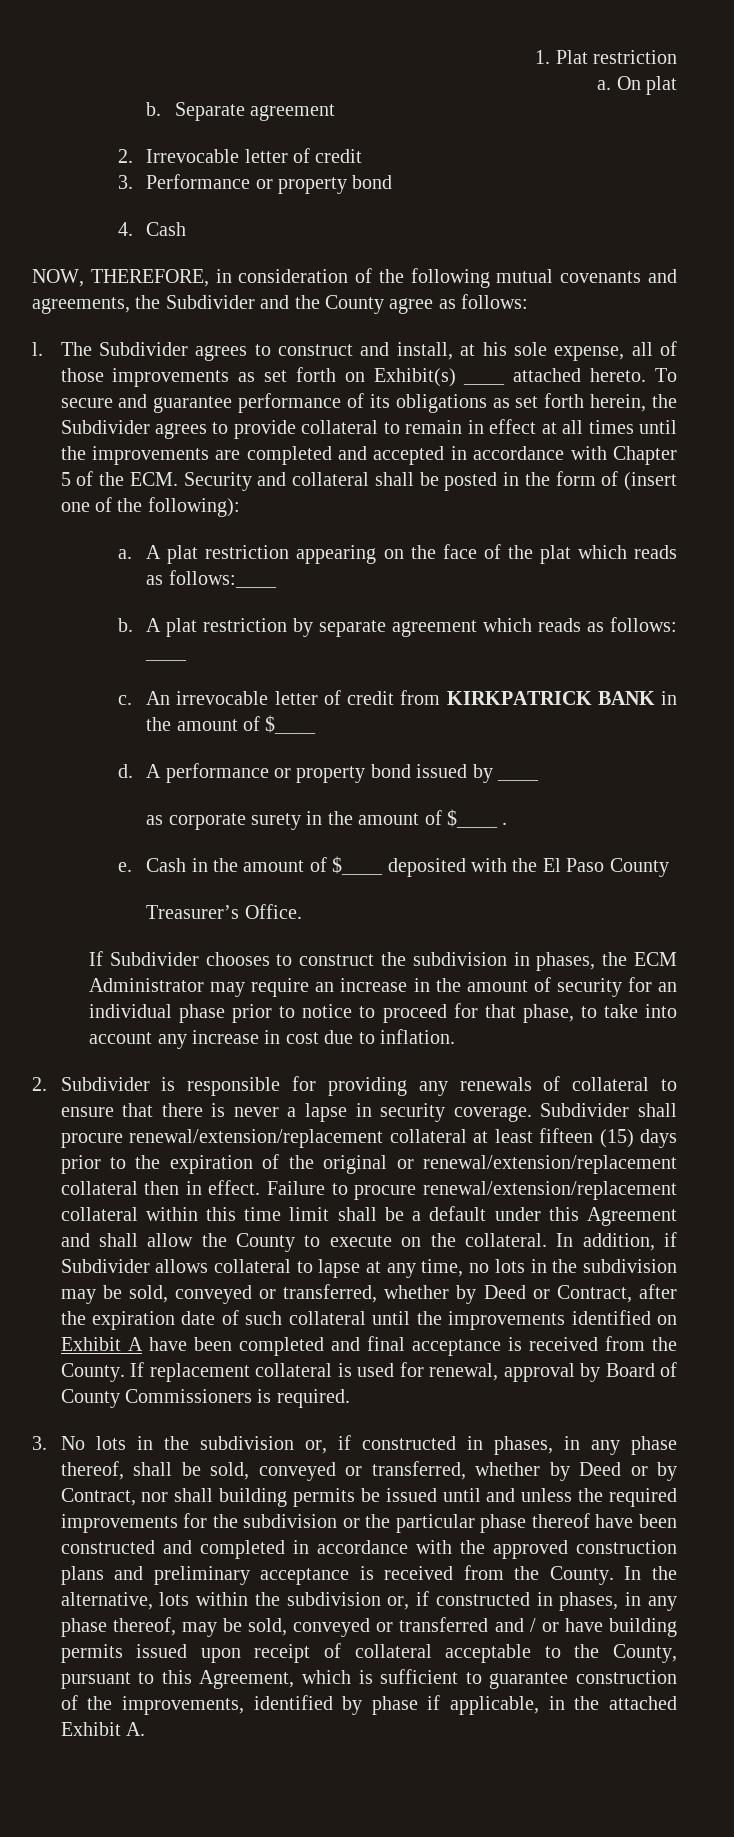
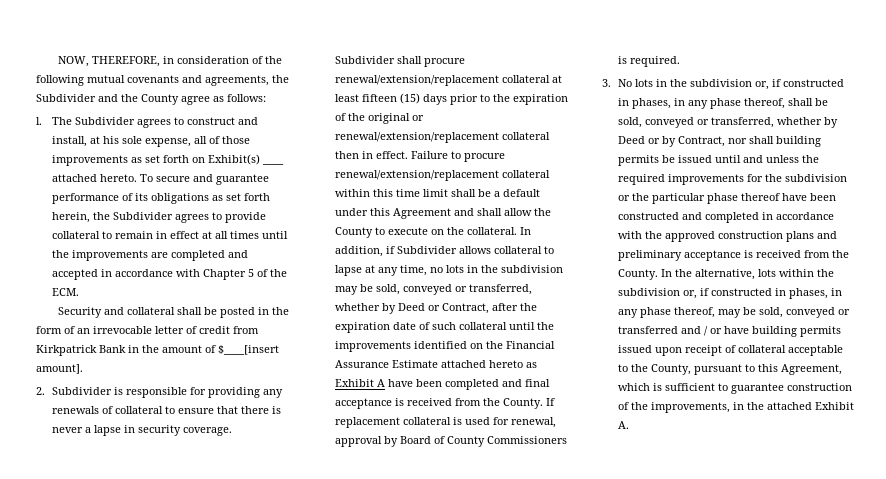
[535,50,677,64] [597,76,677,95] [146,102,336,121] [117,148,363,163] [117,174,393,194] [117,222,187,236] 1. Plat restriction // a. On plat // b. Separate agreement // 2. Irrevocable letter of credit // 3. Performance or property bond // 4. Cash // -> (57, 61) none
(178, 479) none -> (80, 292) //
[623,472,677,491] [60,497,240,517] [117,544,678,564] [146,570,277,588] [117,617,678,637] [145,658,188,661] [117,691,171,705] (insert one of the following): // a. A plat restriction appearing on the face of the plat which reads as follows:____ // b. A plat restriction by separate agreement which reads as follows: ____ // c. An -> [77,328,90,334] an
[446,691,677,705] [146,715,317,734] [117,763,540,783] [146,809,508,830] [117,856,669,877] [146,904,302,919] [89,951,677,971] [89,977,678,997] [89,1003,678,1023] [89,1029,455,1049] KIRKPATRICK BANK in the amount of $____ // d. A performance or property bond issued by ____ // as corporate surety in the amount of $____ . // e. Cash in the amount of $____ deposited with the El Paso County // Treasurer’s Office. // If Subdivider chooses to construct the subdivision in phases, the ECM Administrator may require an increase in the amount of security for an individual phase prior to notice to proceed for that phase, to take into account any increase in cost due to inflation. -> [36,345,279,356] [36,364,83,374] Kirkpatrick Bank in the amount of $____[insert amount].
(677, 1320) none -> [486,341,556,349] [335,360,538,368] the Financial Assurance Estimate attached hereto as
[253,1695,540,1715] identified by phase if applicable, -> (731, 407) none

